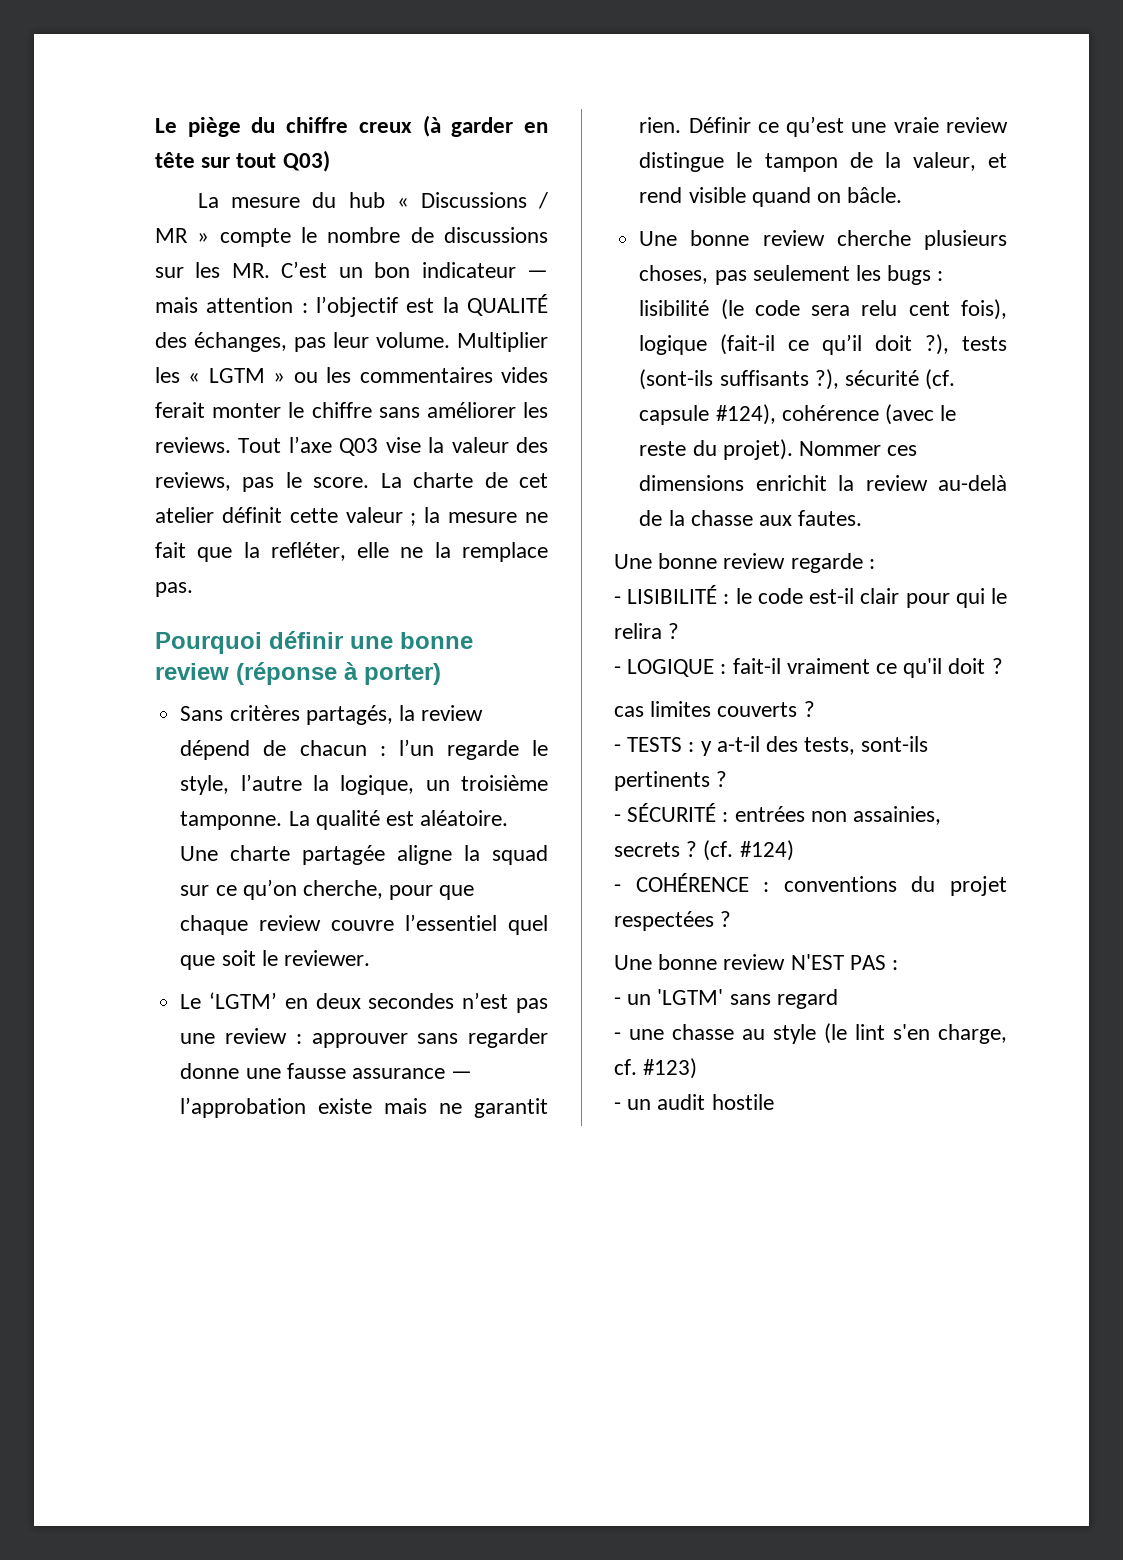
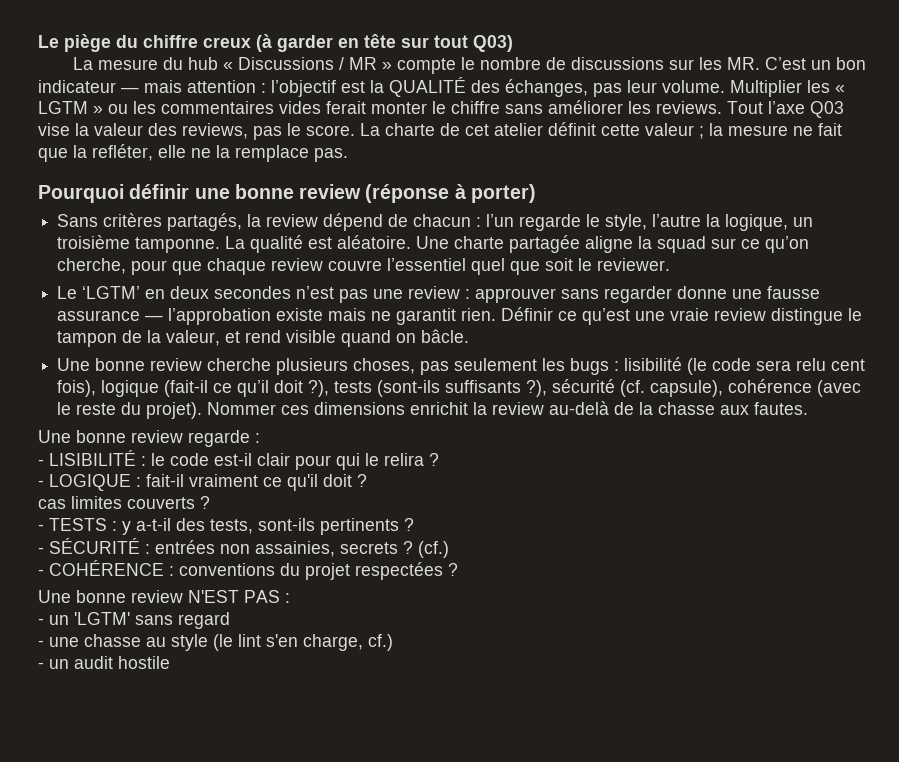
[639,404,776,425] capsule #124), -> [650,380,724,397] capsule),
[703,840,794,861] (cf. #124) -> [418,541,449,558] (cf.)
[614,1058,698,1079] cf. #123) -> [368,634,393,651] cf.)

